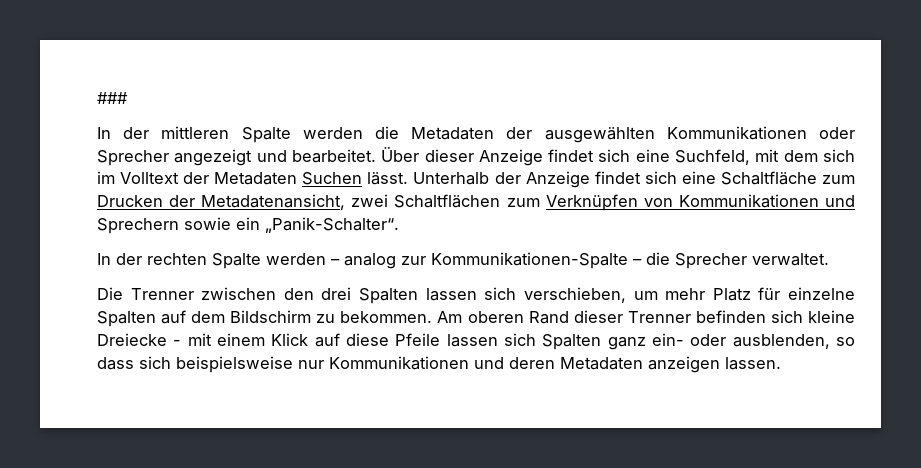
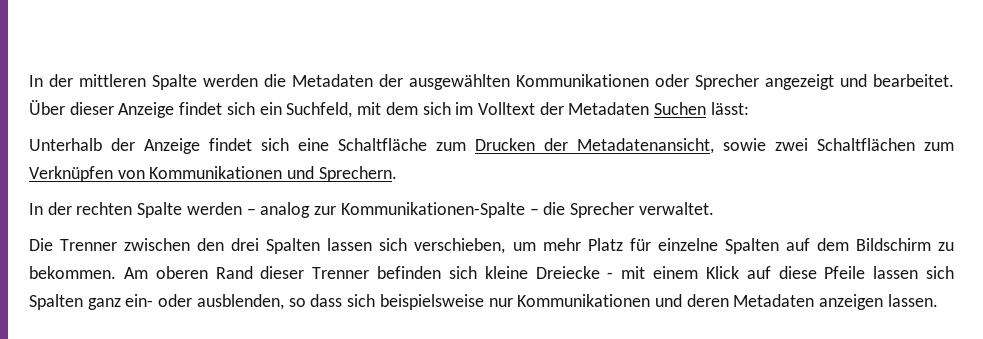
[97,92,128,104] ### // -> (29, 81) none
[635,149,670,162] eine -> [259,102,282,115] ein
[367,172,409,185] lässt. -> [710,102,749,115] lässt: //
(346, 202) none -> [723,138,766,151] sowie
[97,217,399,234] Sprechern sowie ein „Panik-Schalter“. -> [318,166,397,182] Sprechern.

